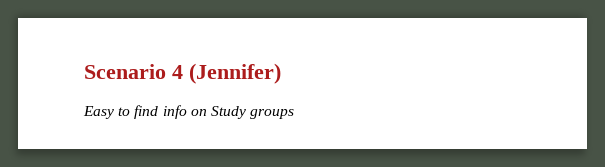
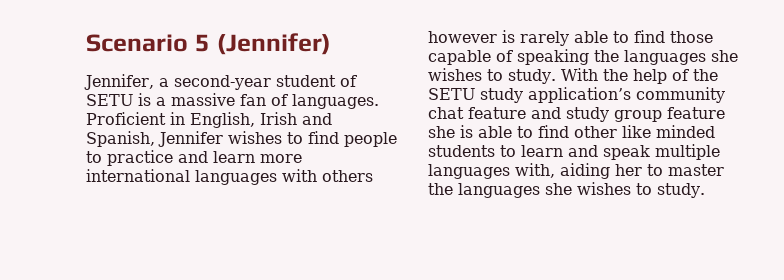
[172,65,183,79] 4 -> [194,34,210,52] 5
[83,105,295,119] Easy to find info on Study groups -> [84,74,357,90] [86,93,379,109] [86,112,332,128] [86,131,397,147] [86,150,302,166] [86,169,373,185] [428,30,713,46] [428,49,738,65] [428,68,718,84] [428,87,725,103] [428,107,725,122] [428,125,715,138] [428,144,720,160] [428,163,724,179] [428,182,705,198] Jennifer, a second-year student of SETU is a massive fan of languages. Proficient in English, Irish and Spanish, Jennifer wishes to find people to practice and learn more international languages with others however is rarely able to find those capable of speaking the languages she wishes to study. With the help of the SETU study application’s community chat feature and study group feature she is able to find other like minded students to learn and speak multiple languages with, aiding her to master the languages she wishes to study.

